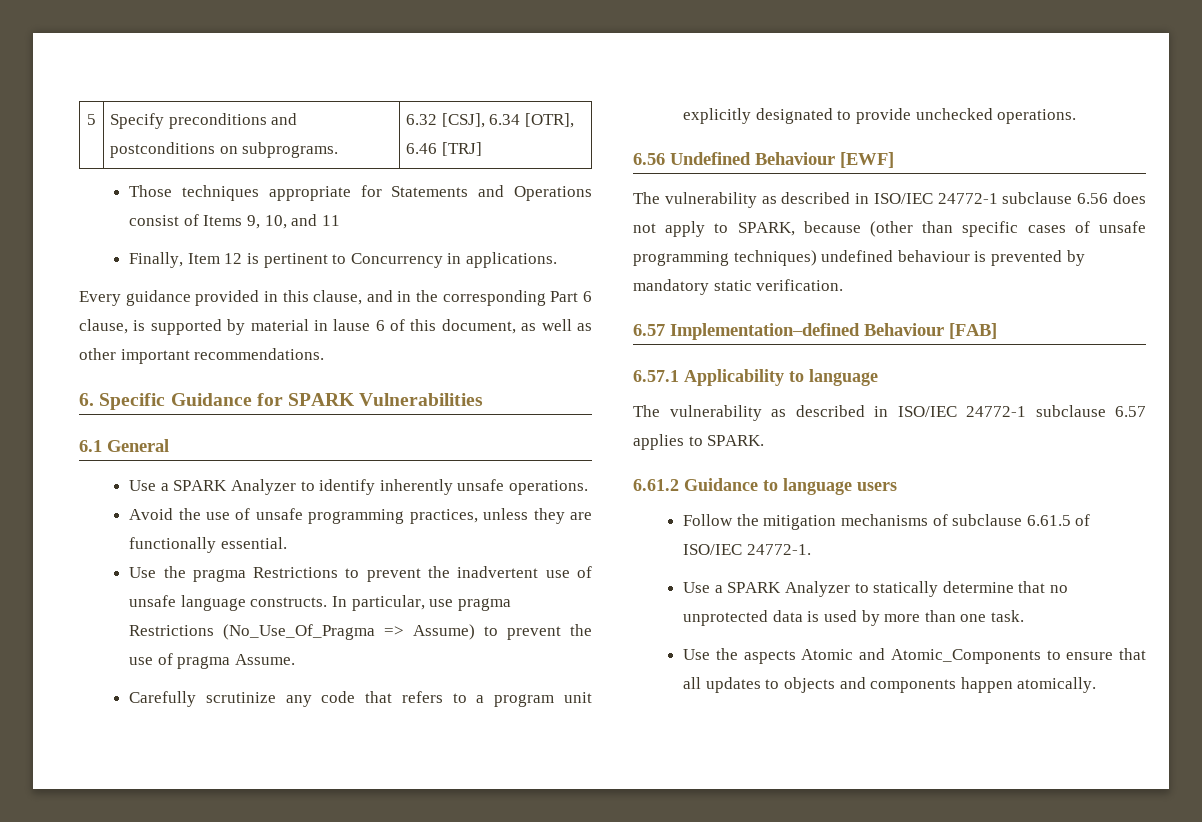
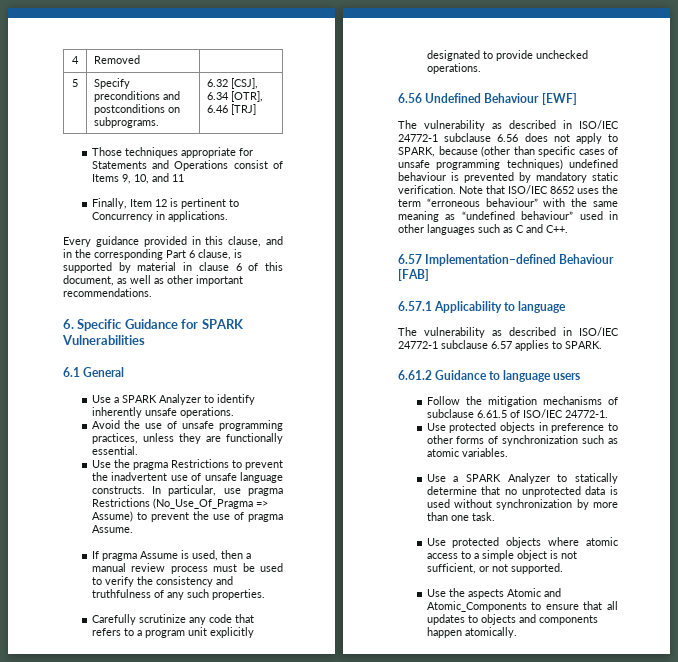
(87, 119) none -> [72,56,79,64] [94,55,141,64] 4 | Removed | //
[333,319,371,331] lause -> [198,262,229,271] clause
(295, 659) none -> [91,550,251,561] [91,563,283,574] [91,576,233,587] [91,589,265,600] // If pragma Assume is used, then a manual review process must be used to verify the consistency and truthfulness of any such properties.
(844, 285) none -> [459,185,618,194] [398,198,618,207] [398,211,618,222] [398,224,568,235] Note that ISO/IEC 8652 uses the term “erroneous behaviour” with the same meaning as “undefined behaviour” used in other languages such as C and C++.
(811, 549) none -> [426,422,618,433] [426,435,618,446] [426,448,508,457] // Use protected objects in preference to other forms of synchronization such as atomic variables.
(857, 616) none -> [453,499,573,510] without synchronization
(1024, 616) none -> [426,537,618,548] [426,550,577,561] [426,563,563,574] // Use protected objects where atomic access to a simple object is not sufficient, or not supported.

